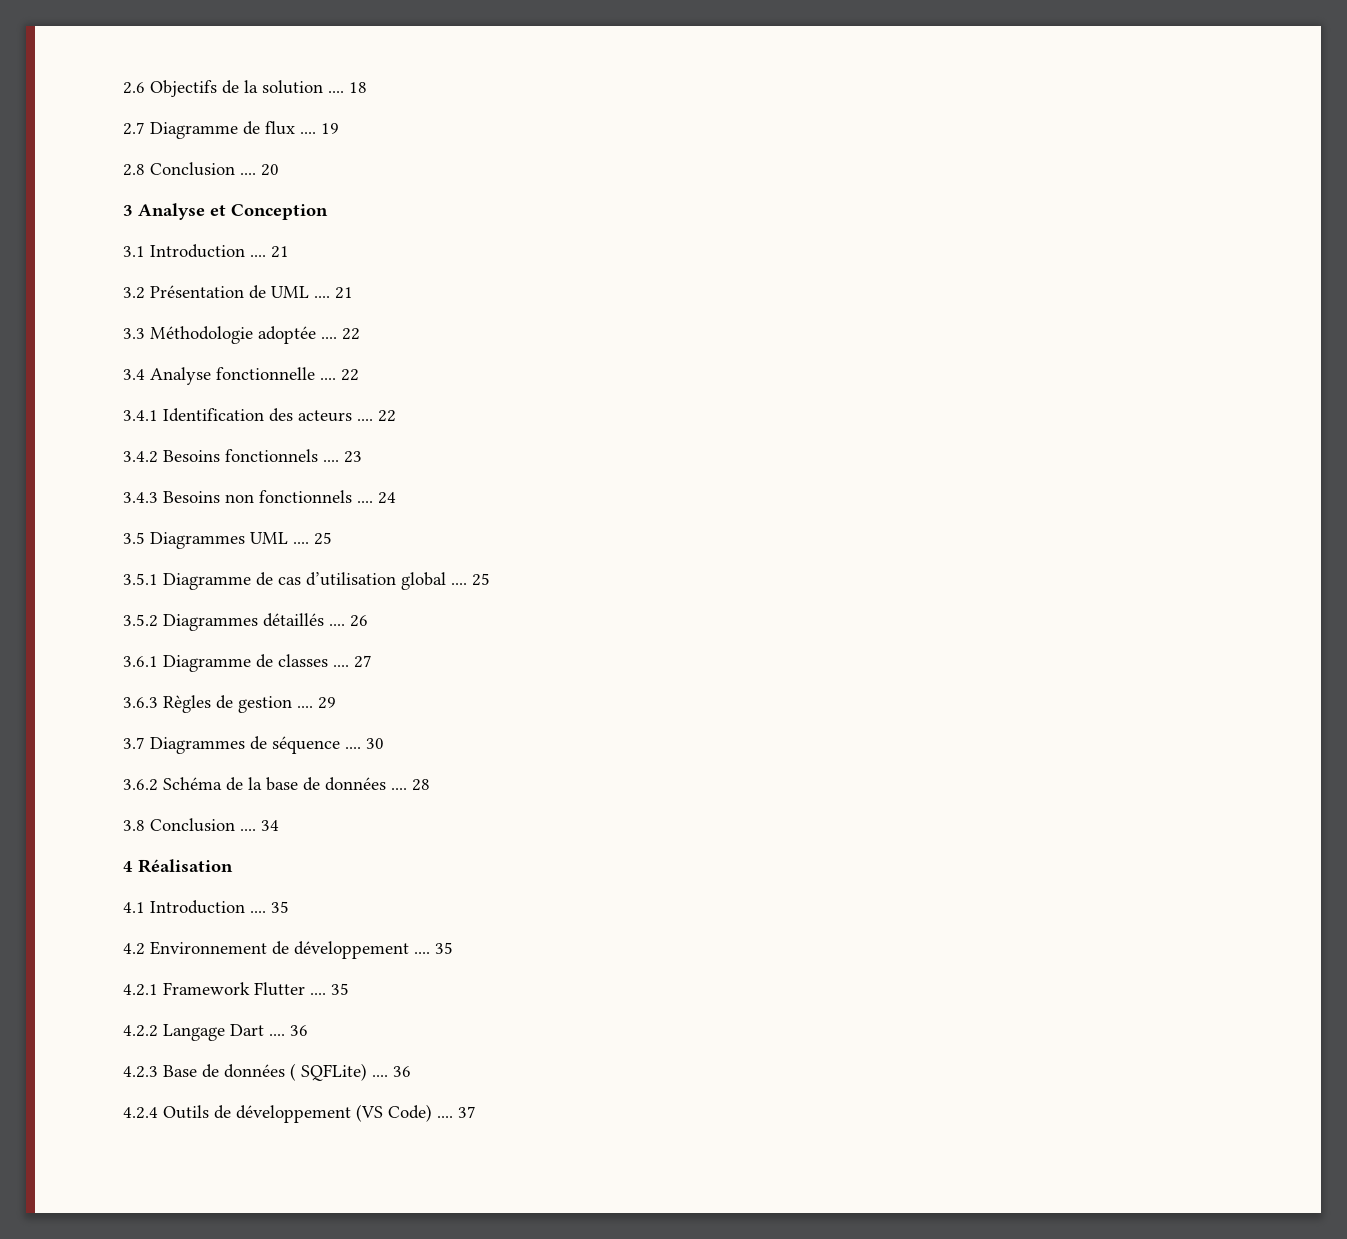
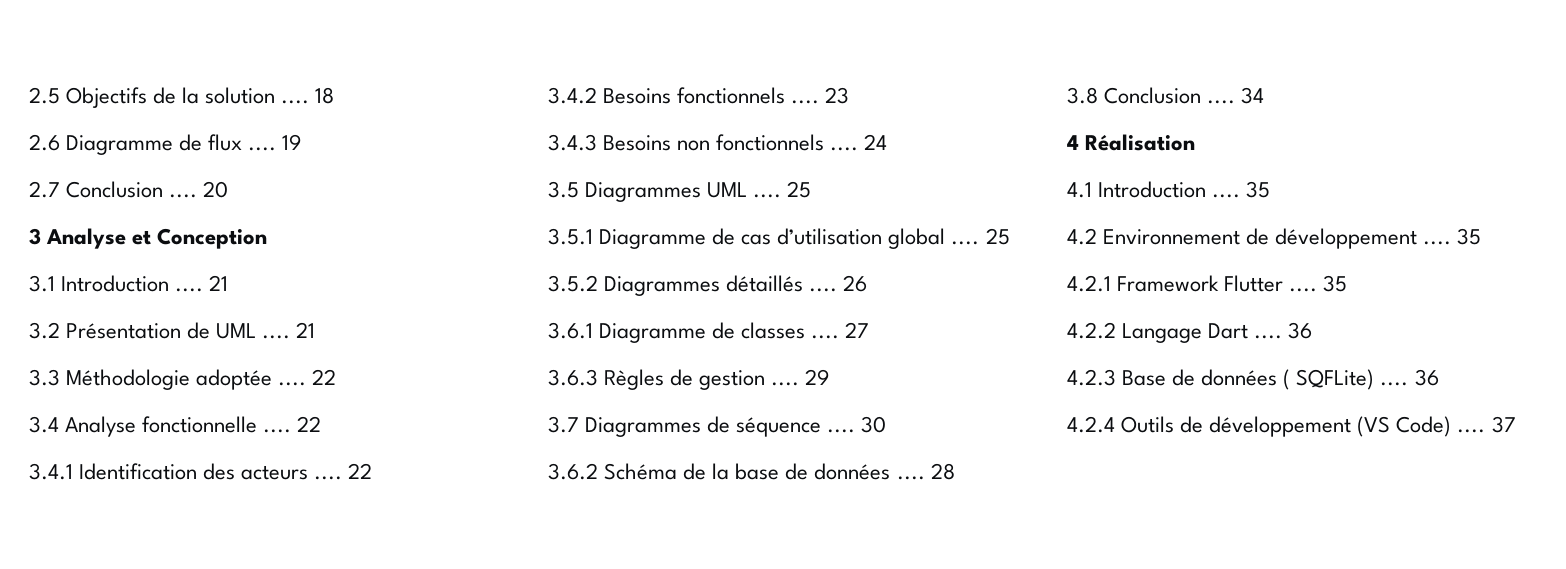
[123,82,145,94] 2.6 -> [29,87,60,104] 2.5
[123,122,145,135] 2.7 -> [29,134,60,151] 2.6
[123,164,145,176] 2.8 -> [29,181,60,198] 2.7

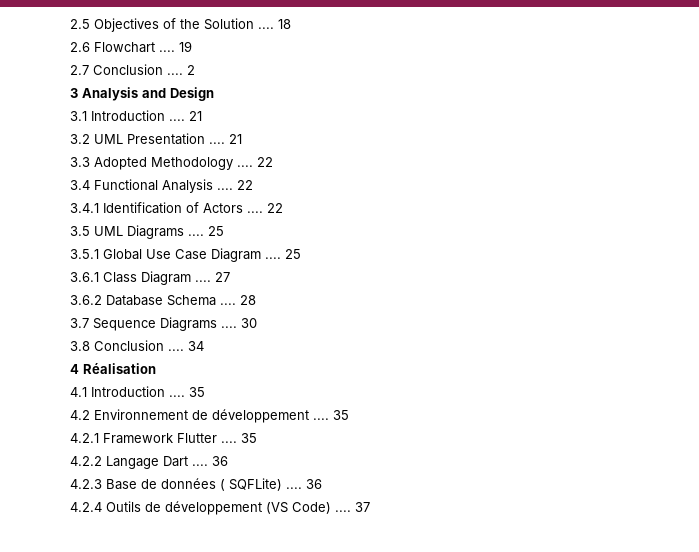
[66,87,276,108] Objectifs de la solution -> [94,18,254,32] Objectives of the Solution
[66,134,243,155] Diagramme de flux -> [94,42,155,53] Flowchart
[203,181,229,198] 20 -> [187,65,195,75] 2
[46,228,268,249] Analyse et Conception -> [82,87,214,101] Analysis and Design
[66,322,257,339] Présentation de UML -> [94,133,205,145] UML Presentation
[66,369,273,390] Méthodologie adoptée -> [94,157,233,170] Adopted Methodology
[65,416,258,437] Analyse fonctionnelle -> [94,179,213,193] Functional Analysis
[203,463,373,480] [548,87,850,104] [548,134,888,151] des acteurs .... 22 // 3.4.2 Besoins fonctionnels .... 23 // 3.4.3 Besoins non fonctionnels .... 24 -> [186,202,283,213] of Actors .... 22
[585,182,748,202] Diagrammes UML -> [94,225,184,239] UML Diagrams
[599,228,1010,249] [548,275,868,296] [548,322,870,343] [548,369,830,390] [548,416,887,437] [548,463,955,480] Diagramme de cas d’utilisation global .... 25 // 3.5.2 Diagrammes détaillés .... 26 // 3.6.1 Diagramme de classes .... 27 // 3.6.3 Règles de gestion .... 29 // 3.7 Diagrammes de séquence .... 30 // 3.6.2 Schéma de la base de données .... 28 -> [103,248,301,262] [70,271,230,285] [70,295,256,306] [70,317,257,331] Global Use Case Diagram .... 25 // 3.6.1 Class Diagram .... 27 // 3.6.2 Database Schema .... 28 // 3.7 Sequence Diagrams .... 30

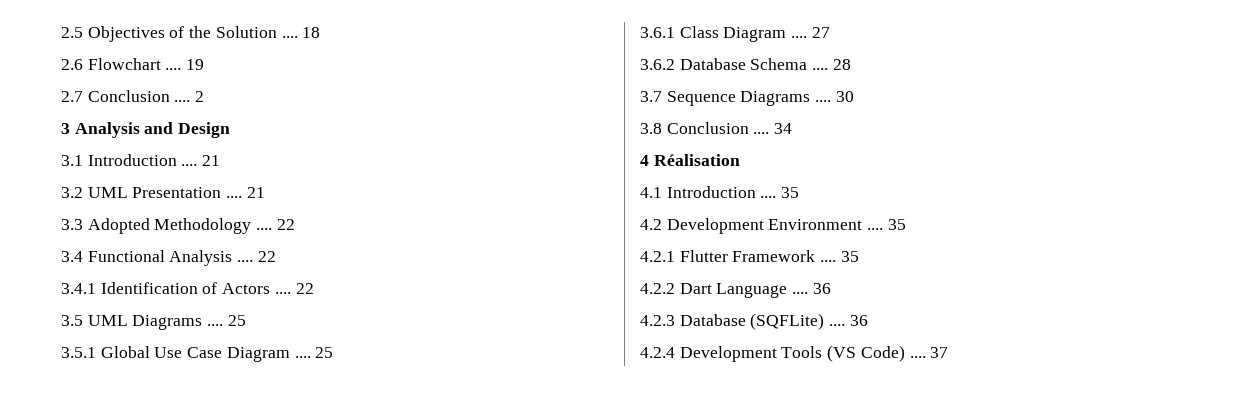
[94,409,309,423] Environnement de développement -> [666,218,863,234] Development Environment
[103,433,217,444] Framework Flutter -> [679,250,816,262] Flutter Framework
[106,456,188,469] Langage Dart -> [679,283,788,298] Dart Language
[106,478,282,491] Base de données ( SQFLite) -> [679,313,825,330] Database (SQFLite)
[106,501,262,515] Outils de développement -> [679,346,823,362] Development Tools

